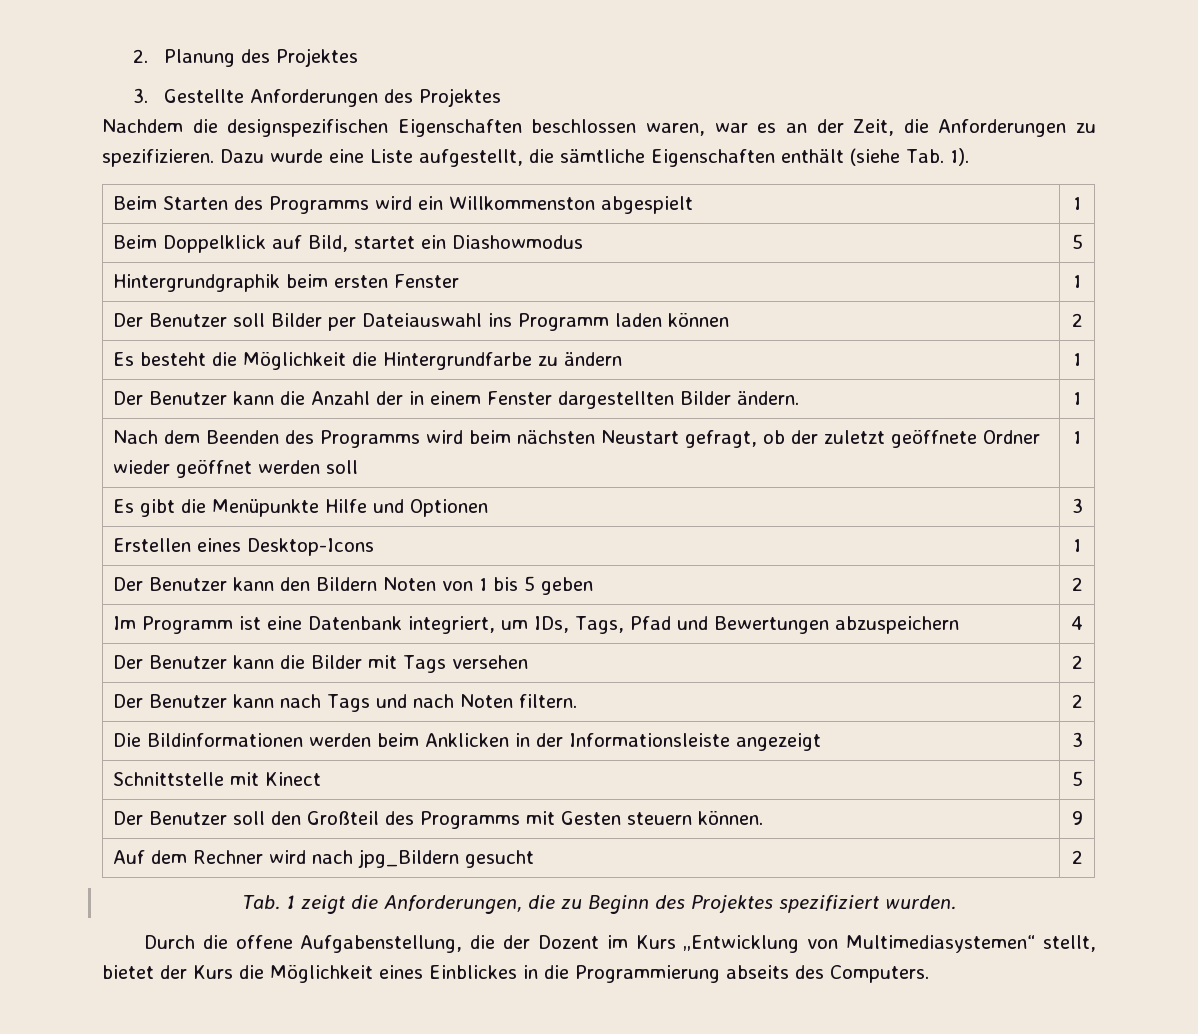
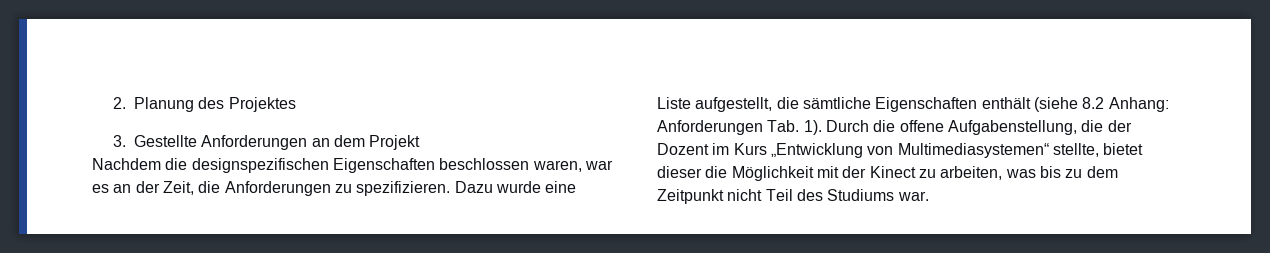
[384,88,502,107] des Projektes -> [311,135,421,150] an dem Projekt
(900, 157) none -> [1082,97,1169,112] [657,120,763,135] 8.2 Anhang: Anforderungen
[113,196,694,214] [1073,197,1081,210] [113,235,584,253] [1071,234,1083,249] [113,274,460,292] [1073,275,1081,288] [113,312,730,331] [1071,313,1083,327] [113,351,623,370] [1073,353,1081,366] [113,391,800,409] [1073,392,1081,405] [113,429,1041,448] [113,459,359,478] [1073,431,1081,444] [113,499,489,517] [1071,498,1083,513] [113,538,375,556] [1073,539,1081,552] [113,576,594,595] [1071,577,1083,591] [113,616,960,634] [1071,616,1083,630] [113,655,529,673] [1071,655,1083,669] [113,694,578,712] [1071,694,1083,708] [113,733,822,751] [1071,732,1083,747] [113,772,322,786] [1071,771,1083,786] [113,810,764,829] [1071,811,1083,825] [113,849,535,868] [1071,850,1083,864] [242,895,956,914] // Beim Starten des Programms wird ein Willkommenston abgespielt | 1 // Beim Doppelklick auf Bild, startet ein Diashowmodus | 5 // Hintergrundgraphik beim ersten Fenster | 1 // Der Benutzer soll Bilder per Dateiauswahl ins Programm laden können | 2 // Es besteht die Möglichkeit die Hintergrundfarbe zu ändern | 1 // Der Benutzer kann die Anzahl der in einem Fenster dargestellten Bilder ändern. | 1 // Nach dem Beenden des Programms wird beim nächsten Neustart gefragt, ob der zuletzt geöffnete Ordner wieder geöffnet werden soll | 1 // Es gibt die Menüpunkte Hilfe und Optionen | 3 // Erstellen eines Desktop-Icons | 1 // Der Benutzer kann den Bildern Noten von 1 bis 5 geben | 2 // Im Programm ist eine Datenbank integriert, um IDs, Tags, Pfad und Bewertungen abzuspeichern | 4 // Der Benutzer kann die Bilder mit Tags versehen | 2 // Der Benutzer kann nach Tags und nach Noten filtern. | 2 // Die Bildinformationen werden beim Anklicken in der Informationsleiste angezeigt | 3 // Schnittstelle mit Kinect | 5 // Der Benutzer soll den Großteil des Programms mit Gesten steuern können. | 9 // Auf dem Rechner wird nach jpg_Bildern gesucht | 2 // Tab. 1 zeigt die Anforderungen, die zu Beginn des Projektes spezifiziert wurden. // -> (822, 127) none
[1043,935,1097,952] [102,964,929,983] stellt, bietet der Kurs die Möglichkeit eines Einblickes in die Programmierung abseits des Computers. -> [1052,143,1144,157] [657,166,1118,181] [657,189,929,204] stellte, bietet dieser die Möglichkeit mit der Kinect zu arbeiten, was bis zu dem Zeitpunkt nicht Teil des Studiums war.

